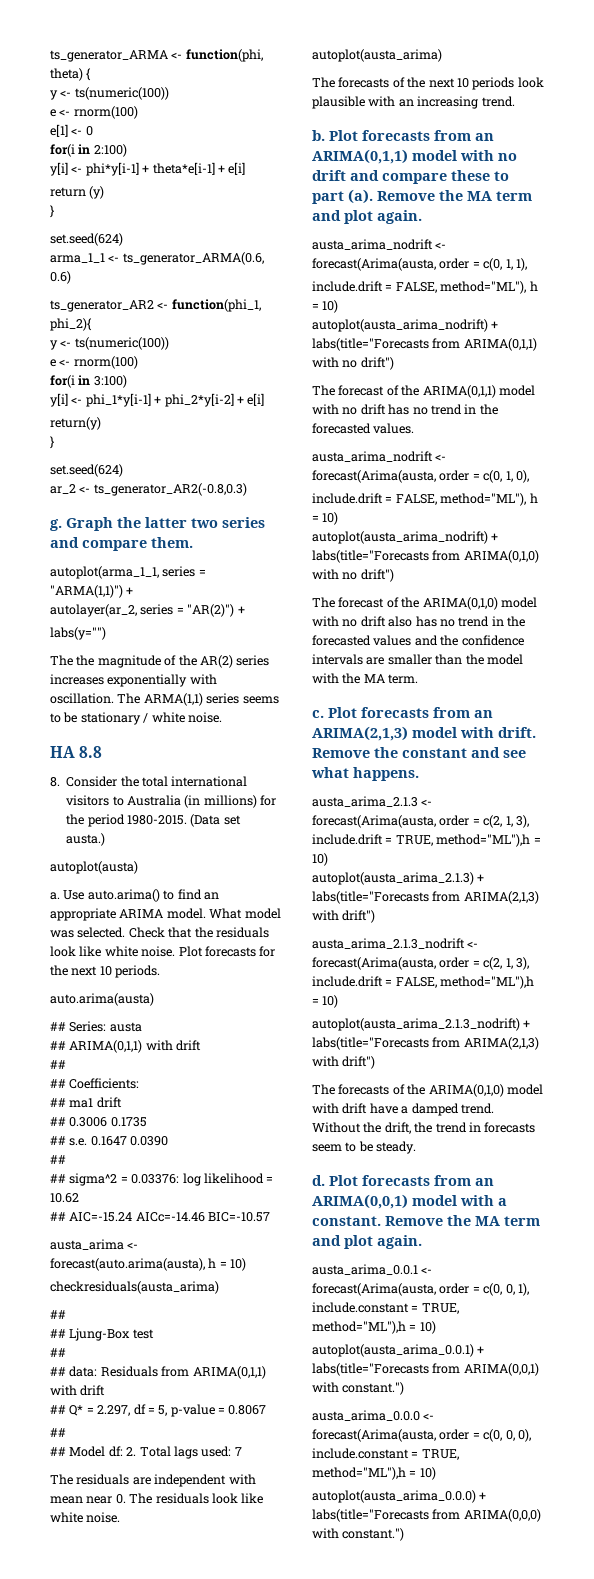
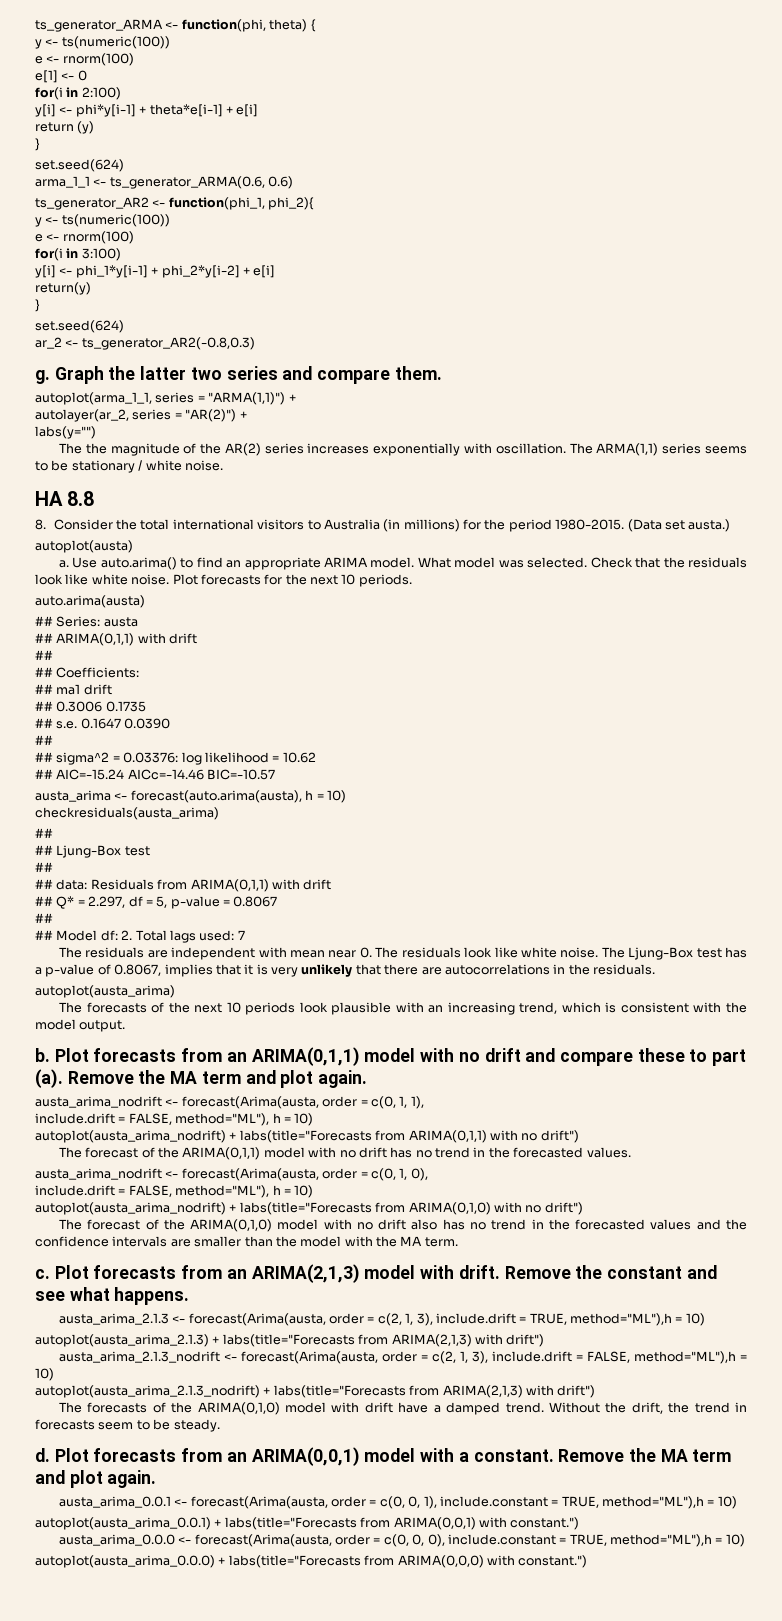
(121, 1517) none -> [601,947,747,960] [35,964,655,977] The Ljung-Box test has a p-value of 0.8067, implies that it is very unlikely that there are autocorrelations in the residuals.
[481,96,515,107] trend. -> [519,1002,747,1014] [35,1019,126,1032] trend, which is consistent with the model output.

